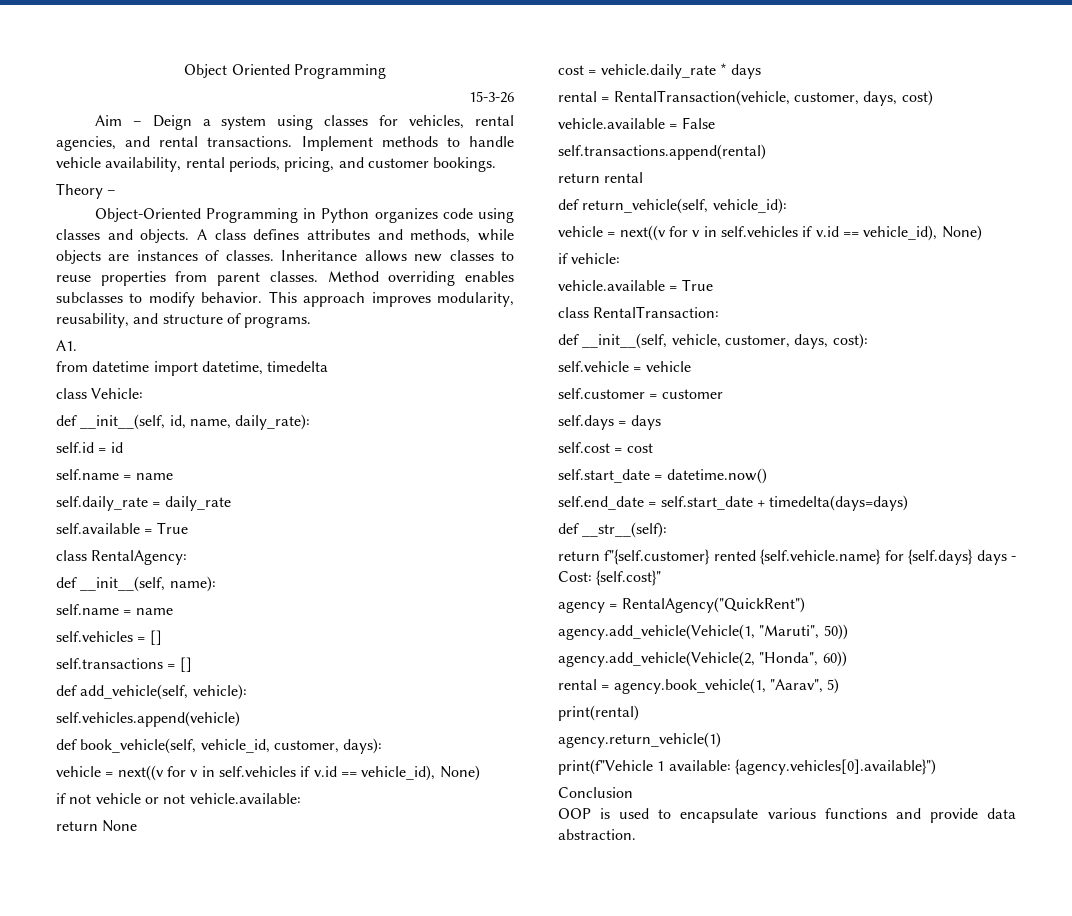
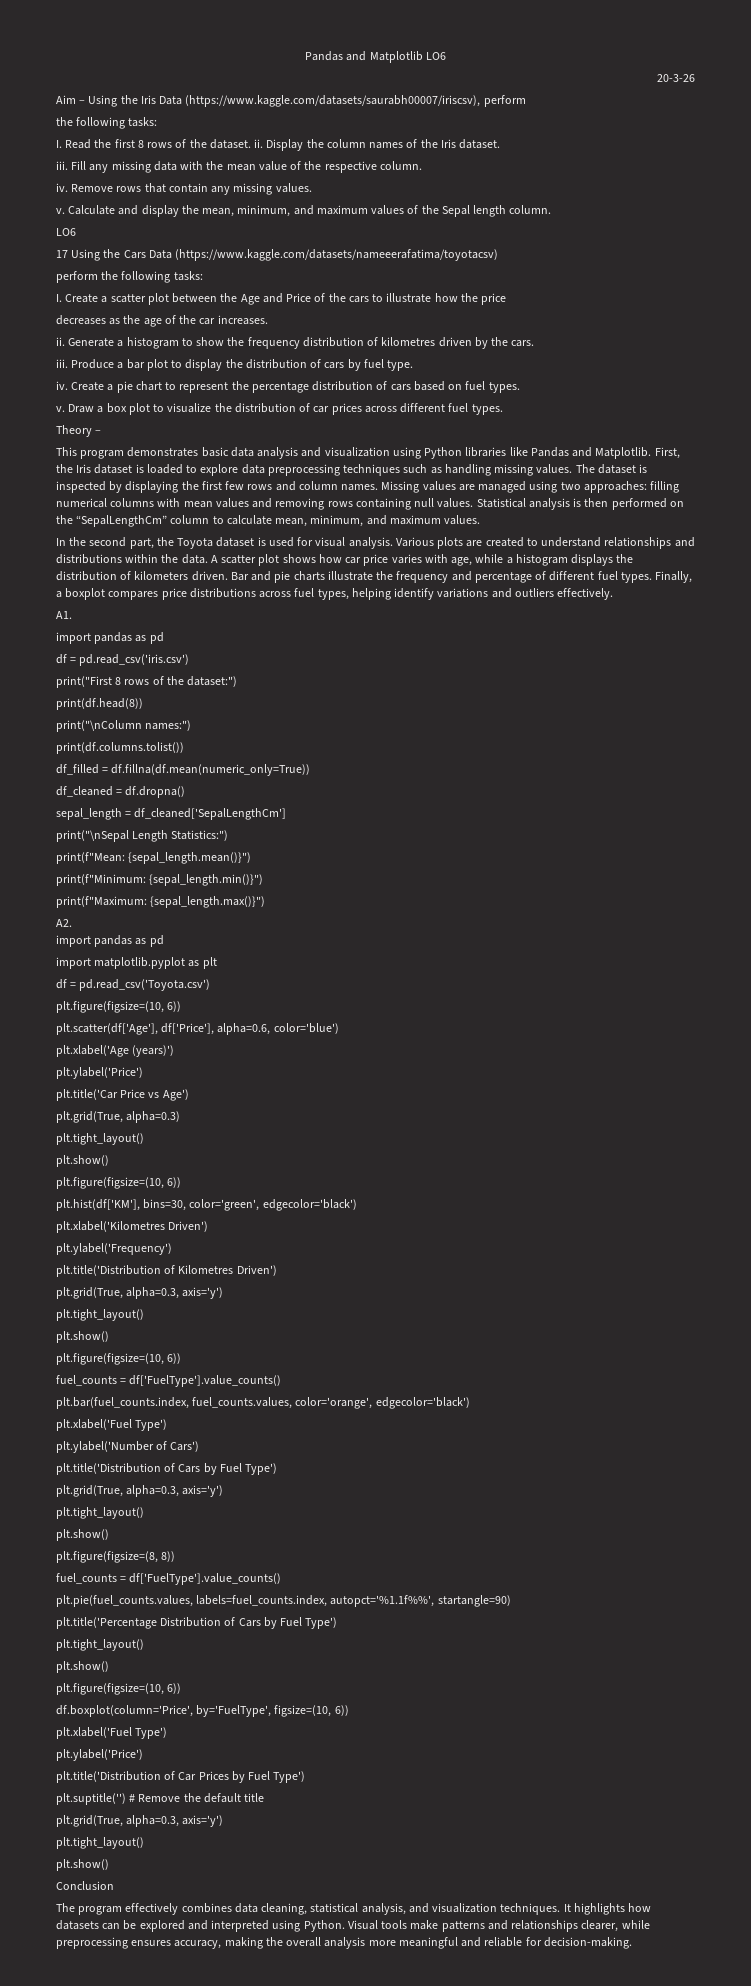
[184,64,386,79] [469,91,514,103] [94,115,514,130] [56,136,514,151] [56,157,497,172] [56,183,117,199] [94,208,514,223] [56,229,514,243] [56,250,515,264] [56,271,514,286] [56,291,514,307] [56,313,312,328] [56,340,77,351] [56,361,329,376] [56,388,144,399] [56,414,311,430] [56,442,123,453] [56,469,173,480] [56,496,231,511] [56,522,188,534] [56,550,188,565] [56,576,216,592] [56,604,173,615] [56,630,162,645] [56,657,192,672] [56,684,247,700] [56,711,240,727] [56,738,383,754] [56,765,480,781] [56,793,301,804] [56,820,138,832] [558,63,762,79] [558,90,933,106] [558,117,715,129] [558,144,766,160] [558,172,644,183] [558,198,787,214] [558,225,982,241] [558,253,621,264] [558,279,713,291] [558,306,720,318] [558,333,868,349] [558,361,691,372] [558,388,723,399] [558,415,661,430] [558,442,653,453] [558,468,767,484] [558,495,909,511] [558,522,668,538] [558,549,1016,565] [558,570,662,586] [558,597,805,613] [558,624,848,640] [558,651,847,667] [558,678,840,694] [558,705,639,721] [558,732,721,748] [558,759,936,775] [558,787,633,798] [558,808,1016,823] [558,829,636,840] Object Oriented Programming // 15-3-26 // Aim – Deign a system using classes for vehicles, rental agencies, and rental transactions. Implement methods to handle vehicle availability, rental periods, pricing, and customer bookings. // Theory – // Object-Oriented Programming in Python organizes code using classes and objects. A class defines attributes and methods, while objects are instances of classes. Inheritance allows new classes to reuse properties from parent classes. Method overriding enables subclasses to modify behavior. This approach improves modularity, reusability, and structure of programs. // A1. // from datetime import datetime, timedelta // class Vehicle: // def __init__(self, id, name, daily_rate): // self.id = id // self.name = name // self.daily_rate = daily_rate // self.available = True // class RentalAgency: // def __init__(self, name): // self.name = name // self.vehicles = [] // self.transactions = [] // def add_vehicle(self, vehicle): // self.vehicles.append(vehicle) // def book_vehicle(self, vehicle_id, customer, days): // vehicle = next((v for v in self.vehicles if v.id == vehicle_id), None) // if not vehicle or not vehicle.available: // return None // cost = vehicle.daily_rate * days // rental = RentalTransaction(vehicle, customer, days, cost) // vehicle.available = False // self.transactions.append(rental) // return rental // def return_vehicle(self, vehicle_id): // vehicle = next((v for v in self.vehicles if v.id == vehicle_id), None) // if vehicle: // vehicle.available = True // class RentalTransaction: // def __init__(self, vehicle, customer, days, cost): // self.vehicle = vehicle // self.customer = customer // self.days = days // self.cost = cost // self.start_date = datetime.now() // self.end_date = self.start_date + timedelta(days=days) // def __str__(self): // return f"{self.customer} rented {self.vehicle.name} for {self.days} days - Cost: {self.cost}" // agency = RentalAgency("QuickRent") // agency.add_vehicle(Vehicle(1, "Maruti", 50)) // agency.add_vehicle(Vehicle(2, "Honda", 60)) // rental = agency.book_vehicle(1, "Aarav", 5) // print(rental) // agency.return_vehicle(1) // print(f"Vehicle 1 available: {agency.vehicles[0].available}") // Conclusion // OOP is used to encapsulate various functions and provide data abstraction. -> [305,51,446,63] [657,74,695,82] [56,95,526,107] [56,117,158,129] [56,139,501,151] [56,161,422,173] [56,183,312,195] [56,205,552,217] [56,228,76,236] [56,249,499,261] [56,271,203,283] [56,293,507,305] [56,315,268,327] [56,337,535,349] [56,359,414,371] [56,381,520,393] [56,403,503,415] [56,425,102,437] [56,447,680,459] [56,464,648,476] [56,481,680,493] [56,498,684,510] [56,515,481,527] [56,537,695,549] [56,554,634,566] [56,571,693,583] [56,588,614,600] [56,611,72,619] [56,632,164,644] [56,654,190,666] [56,676,238,688] [56,698,143,710] [56,720,192,732] [56,742,184,754] [56,764,311,776] [56,786,186,798] [56,808,287,820] [56,830,229,842] [56,852,252,864] [56,874,264,886] [56,896,266,908] [56,919,72,927] [56,935,164,947] [56,957,217,969] [56,979,211,991] [56,1001,182,1013] [56,1023,339,1035] [56,1045,175,1057] [56,1067,143,1079] [56,1089,189,1101] [56,1111,181,1123] [56,1133,144,1145] [56,1155,109,1167] [56,1177,182,1189] [56,1199,357,1211] [56,1221,209,1233] [56,1243,172,1255] [56,1265,277,1277] [56,1287,224,1299] [56,1309,144,1321] [56,1331,109,1343] [56,1353,182,1365] [56,1375,282,1387] [56,1397,470,1409] [56,1419,168,1431] [56,1441,200,1453] [56,1463,278,1475] [56,1485,224,1497] [56,1507,144,1519] [56,1529,109,1541] [56,1551,176,1563] [56,1573,282,1585] [56,1595,511,1607] [56,1617,338,1629] [56,1639,144,1651] [56,1661,109,1673] [56,1683,182,1695] [56,1705,349,1717] [56,1727,168,1739] [56,1749,143,1761] [56,1771,306,1783] [56,1793,265,1805] [56,1815,224,1827] [56,1837,144,1849] [56,1859,109,1871] [56,1881,114,1890] [56,1903,652,1915] [56,1920,650,1932] [56,1937,632,1949] Pandas and Matplotlib LO6 // 20-3-26 // Aim – Using the Iris Data (https://www.kaggle.com/datasets/saurabh00007/iriscsv), perform // the following tasks: // I. Read the first 8 rows of the dataset. ii. Display the column names of the Iris dataset. // iii. Fill any missing data with the mean value of the respective column. // iv. Remove rows that contain any missing values. // v. Calculate and display the mean, minimum, and maximum values of the Sepal length column. // LO6 // 17 Using the Cars Data (https://www.kaggle.com/datasets/nameeerafatima/toyotacsv) // perform the following tasks: // I. Create a scatter plot between the Age and Price of the cars to illustrate how the price // decreases as the age of the car increases. // ii. Generate a histogram to show the frequency distribution of kilometres driven by the cars. // iii. Produce a bar plot to display the distribution of cars by fuel type. // iv. Create a pie chart to represent the percentage distribution of cars based on fuel types. // v. Draw a box plot to visualize the distribution of car prices across different fuel types. // Theory – // This program demonstrates basic data analysis and visualization using Python libraries like Pandas and Matplotlib. First, the Iris dataset is loaded to explore data preprocessing techniques such as handling missing values. The dataset is inspected by displaying the first few rows and column names. Missing values are managed using two approaches: filling numerical columns with mean values and removing rows containing null values. Statistical analysis is then performed on the “SepalLengthCm” column to calculate mean, minimum, and maximum values. // In the second part, the Toyota dataset is used for visual analysis. Various plots are created to understand relationships and distributions within the data. A scatter plot shows how car price varies with age, while a histogram displays the distribution of kilometers driven. Bar and pie charts illustrate the frequency and percentage of different fuel types. Finally, a boxplot compares price distributions across fuel types, helping identify variations and outliers effectively. // A1. // import pandas as pd // df = pd.read_csv('iris.csv') // print("First 8 rows of the dataset:") // print(df.head(8)) // print("\nColumn names:") // print(df.columns.tolist()) // df_filled = df.fillna(df.mean(numeric_only=True)) // df_cleaned = df.dropna() // sepal_length = df_cleaned['SepalLengthCm'] // print("\nSepal Length Statistics:") // print(f"Mean: {sepal_length.mean()}") // print(f"Minimum: {sepal_length.min()}") // print(f"Maximum: {sepal_length.max()}") // A2. // import pandas as pd // import matplotlib.pyplot as plt // df = pd.read_csv('Toyota.csv') // plt.figure(figsize=(10, 6)) // plt.scatter(df['Age'], df['Price'], alpha=0.6, color='blue') // plt.xlabel('Age (years)') // plt.ylabel('Price') // plt.title('Car Price vs Age') // plt.grid(True, alpha=0.3) // plt.tight_layout() // plt.show() // plt.figure(figsize=(10, 6)) // plt.hist(df['KM'], bins=30, color='green', edgecolor='black') // plt.xlabel('Kilometres Driven') // plt.ylabel('Frequency') // plt.title('Distribution of Kilometres Driven') // plt.grid(True, alpha=0.3, axis='y') // plt.tight_layout() // plt.show() // plt.figure(figsize=(10, 6)) // fuel_counts = df['FuelType'].value_counts() // plt.bar(fuel_counts.index, fuel_counts.values, color='orange', edgecolor='black') // plt.xlabel('Fuel Type') // plt.ylabel('Number of Cars') // plt.title('Distribution of Cars by Fuel Type') // plt.grid(True, alpha=0.3, axis='y') // plt.tight_layout() // plt.show() // plt.figure(figsize=(8, 8)) // fuel_counts = df['FuelType'].value_counts() // plt.pie(fuel_counts.values, labels=fuel_counts.index, autopct='%1.1f%%', startangle=90) // plt.title('Percentage Distribution of Cars by Fuel Type') // plt.tight_layout() // plt.show() // plt.figure(figsize=(10, 6)) // df.boxplot(column='Price', by='FuelType', figsize=(10, 6)) // plt.xlabel('Fuel Type') // plt.ylabel('Price') // plt.title('Distribution of Car Prices by Fuel Type') // plt.suptitle('') # Remove the default title // plt.grid(True, alpha=0.3, axis='y') // plt.tight_layout() // plt.show() // Conclusion // The program effectively combines data cleaning, statistical analysis, and visualization techniques. It highlights how datasets can be explored and interpreted using Python. Visual tools make patterns and relationships clearer, while preprocessing ensures accuracy, making the overall analysis more meaningful and reliable for decision-making.

